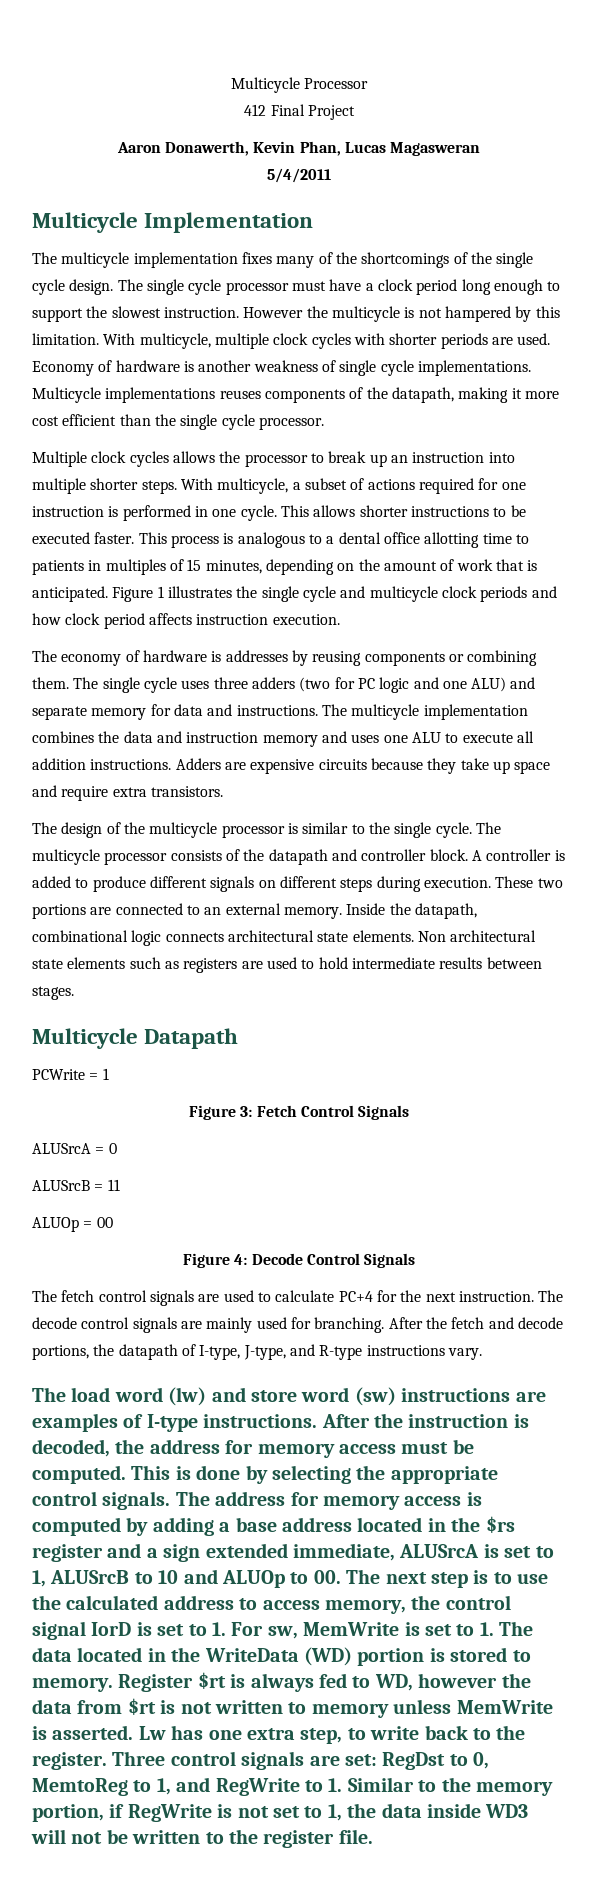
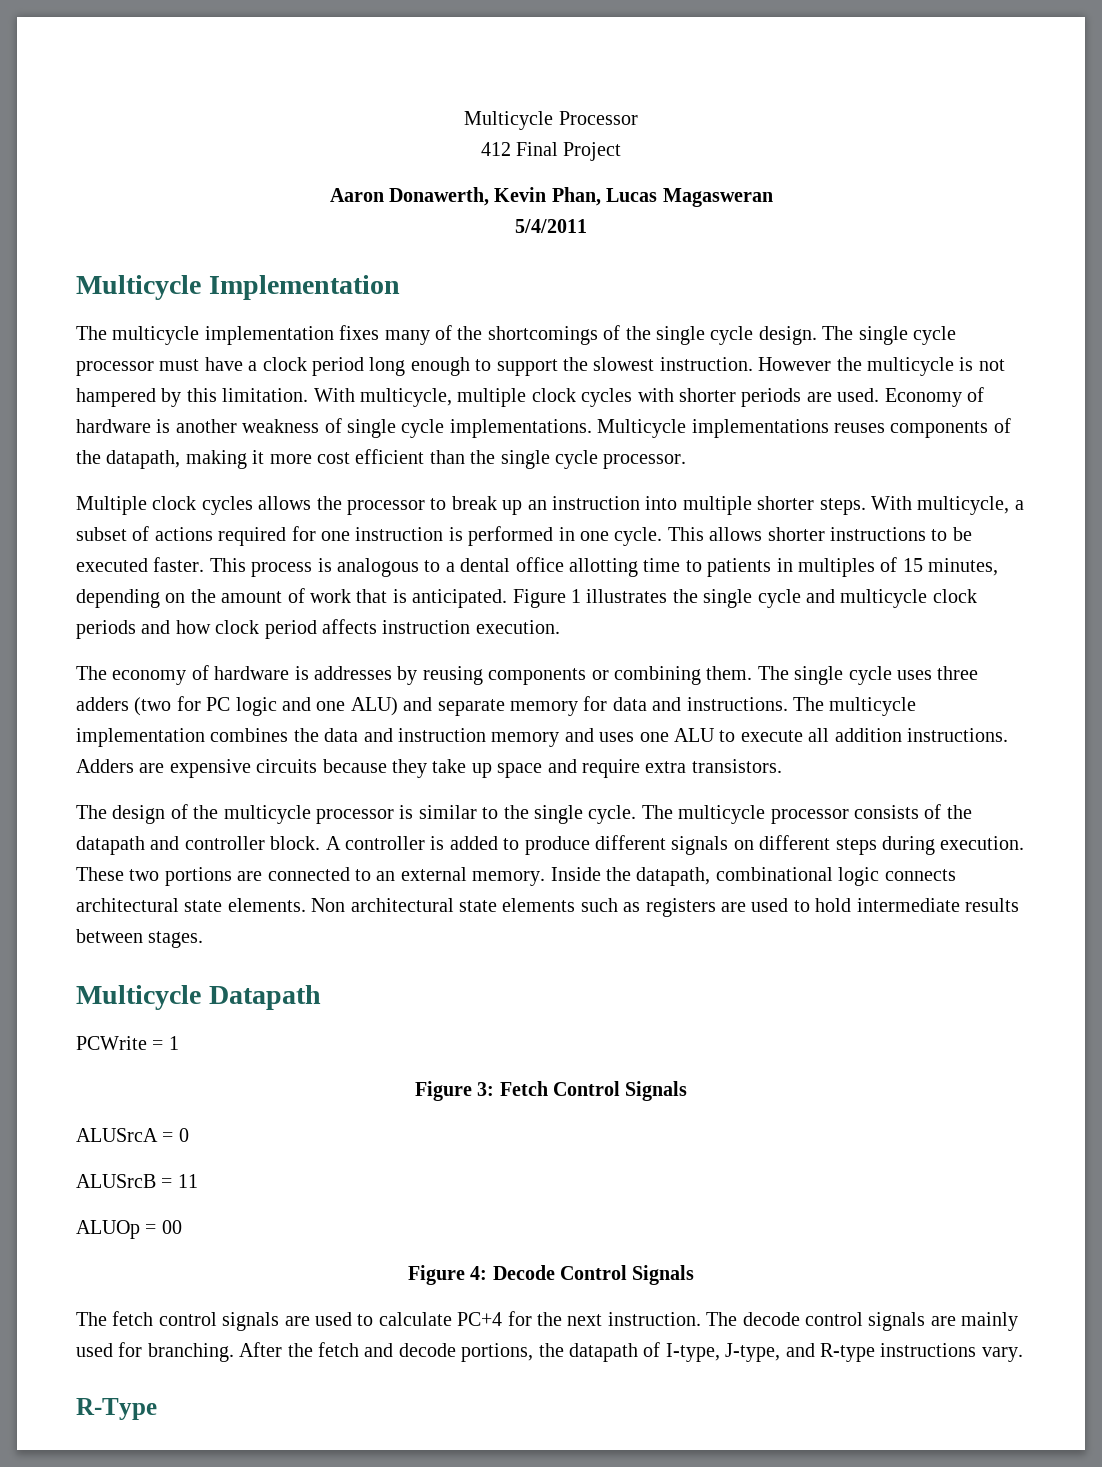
[32,1387,546,1406] [32,1413,529,1432] [32,1439,474,1458] [32,1465,498,1484] [32,1491,482,1510] [32,1516,515,1536] [32,1543,554,1562] [32,1569,549,1588] [32,1595,511,1614] [32,1621,534,1640] [32,1647,531,1666] [32,1672,531,1692] [32,1698,553,1718] [32,1725,526,1744] [32,1751,490,1770] [32,1777,553,1796] [32,1803,529,1822] [31,1829,373,1848] The load word (lw) and store word (sw) instructions are examples of I-type instructions. After the instruction is decoded, the address for memory access must be computed. This is done by selecting the appropriate control signals. The address for memory access is computed by adding a base address located in the $rs register and a sign extended immediate, ALUSrcA is set to 1, ALUSrcB to 10 and ALUOp to 00. The next step is to use the calculated address to access memory, the control signal IorD is set to 1. For sw, MemWrite is set to 1. The data located in the WriteData (WD) portion is stored to memory. Register $rt is always fed to WD, however the data from $rt is not written to memory unless MemWrite is asserted. Lw has one extra step, to write back to the register. Three control signals are set: RegDst to 0, MemtoReg to 1, and RegWrite to 1. Similar to the memory portion, if RegWrite is not set to 1, the data inside WD3 will not be written to the register file. -> [76,1398,157,1420] R-Type

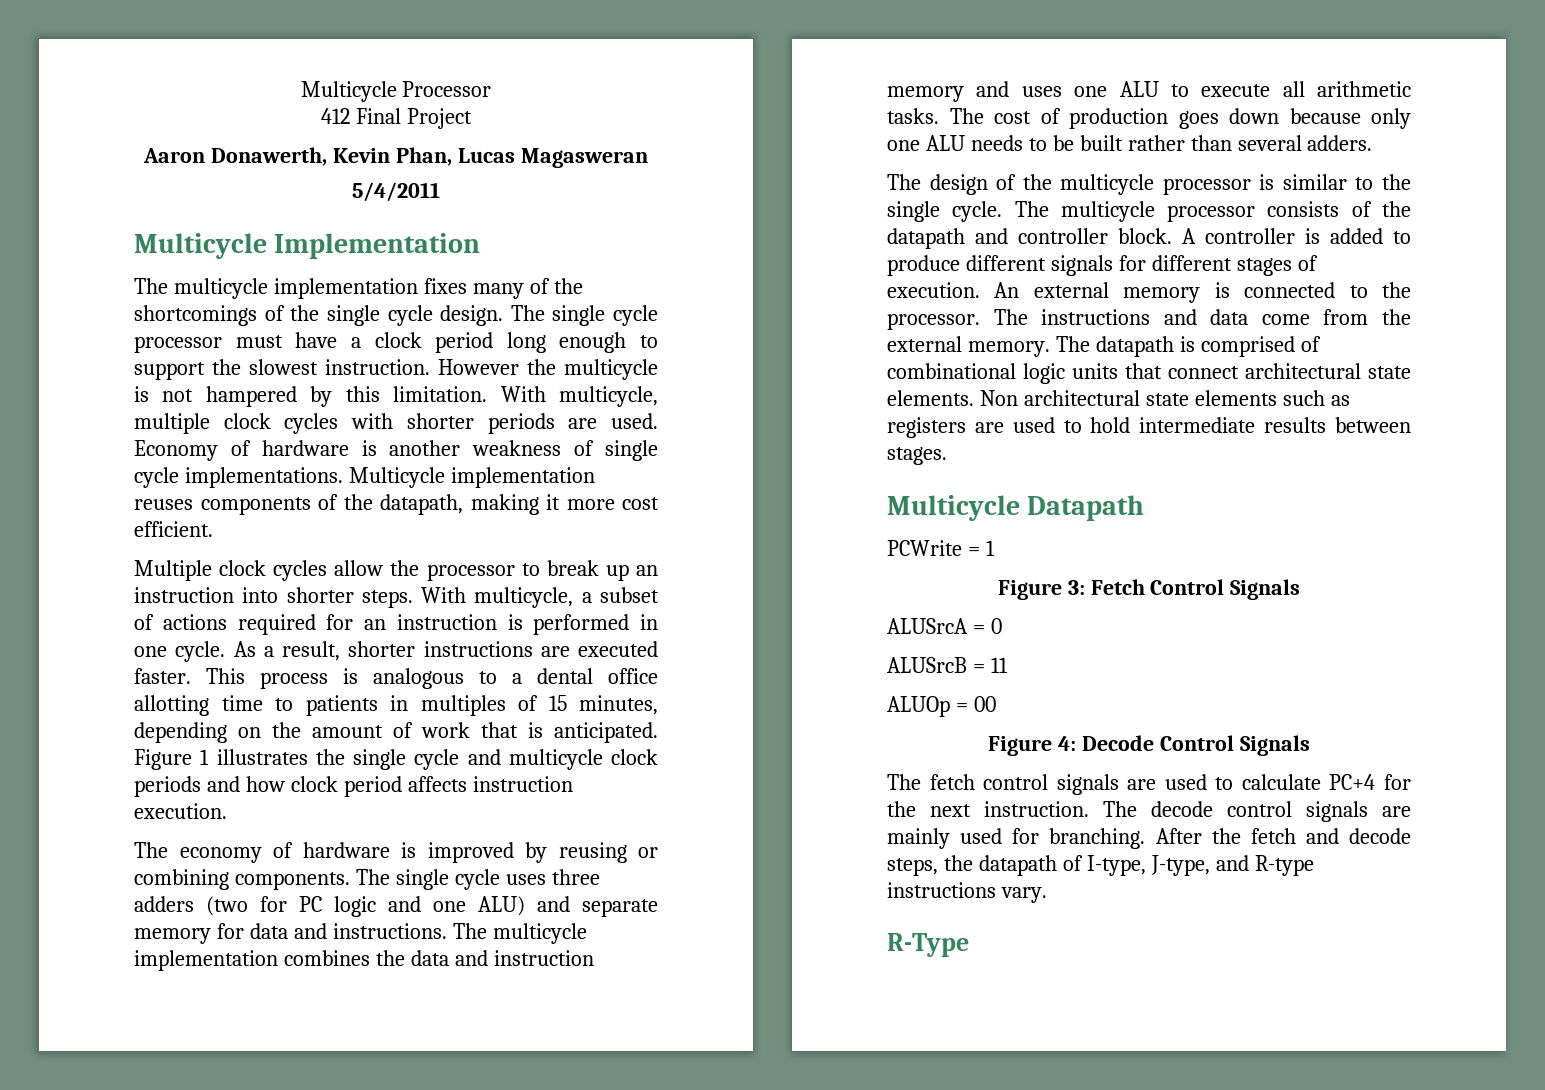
[691,419,829,438] implementations -> [450,467,595,488] implementation
[355,449,687,469] efficient than the single cycle processor. -> [134,521,213,537] efficient.
[258,496,312,510] allows -> [334,560,384,576] allow
[682,496,752,515] multiple -> (279, 595) none
[321,531,350,541] one -> [364,619,386,630] an
[667,527,972,541] This allows shorter instructions to be -> [233,641,570,661] As a result, shorter instructions are
[314,666,392,680] addresses -> [427,842,514,863] improved
[488,668,587,685] components -> (627, 852) none
[706,666,753,680] them. -> [234,872,350,890] components.
[834,728,1008,742] [76,759,782,778] addition instructions. Adders are expensive circuits because they take up space and require extra transistors. -> [1317,81,1411,97] [887,108,1411,129] [887,135,1373,151] arithmetic tasks. The cost of production goes down because only one ALU needs to be built rather than several adders.
[733,835,1025,855] [76,867,956,886] on different steps during execution. These two portions are connected to an external memory. Inside the datapath, combinational logic connects -> [1118,255,1318,276] [887,282,1411,303] [887,309,1411,330] [887,336,1321,357] [887,363,1239,384] for different stages of execution. An external memory is connected to the processor. The instructions and data come from the external memory. The datapath is comprised of combinational logic units that connect
[461,1343,534,1362] portions, -> [887,858,938,876] steps,

